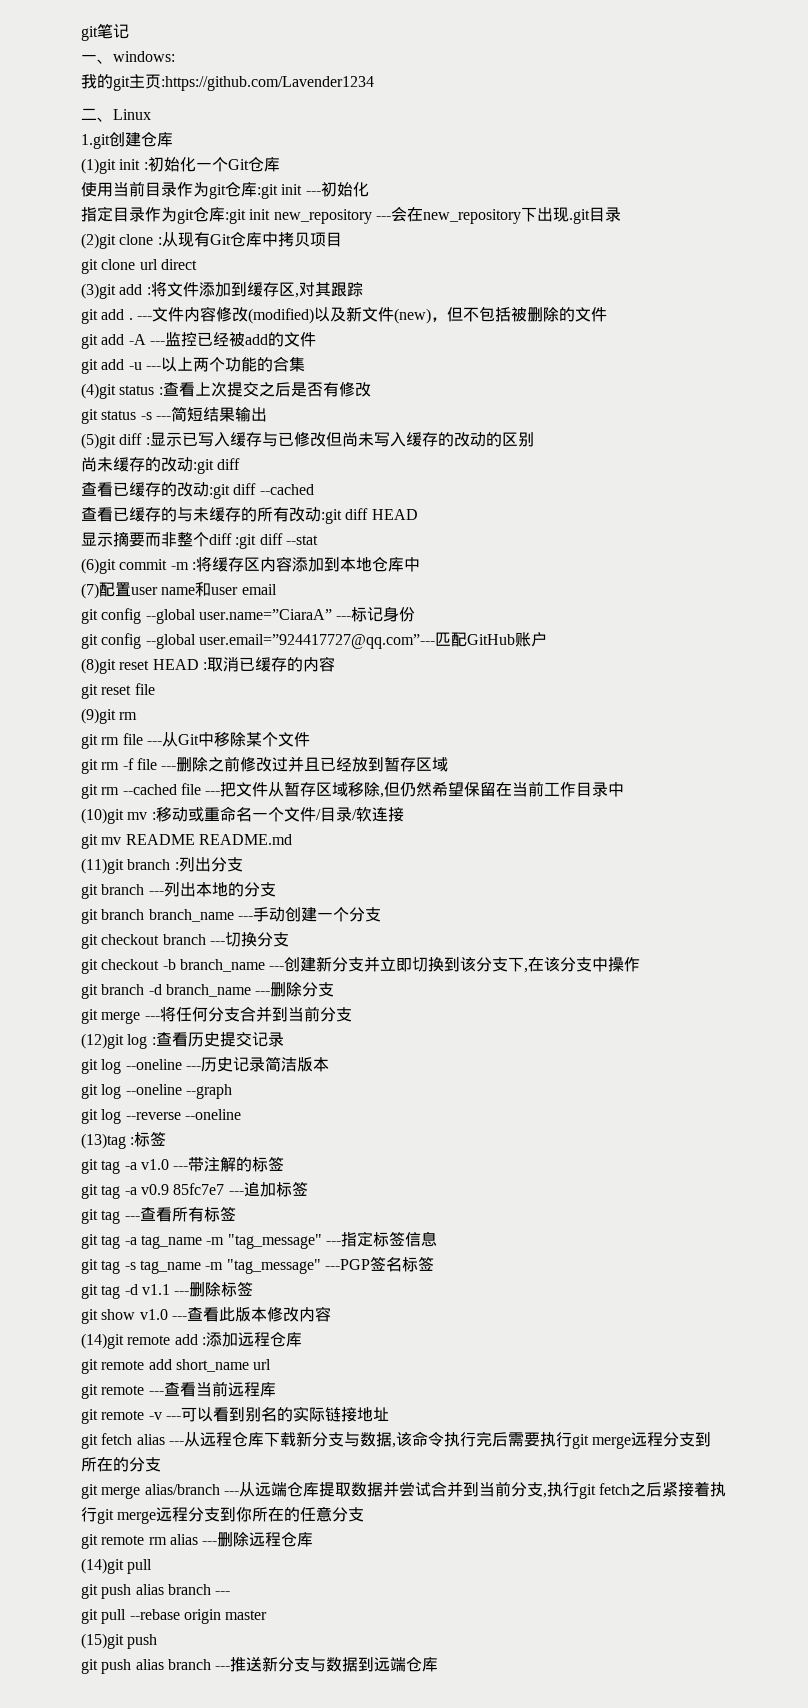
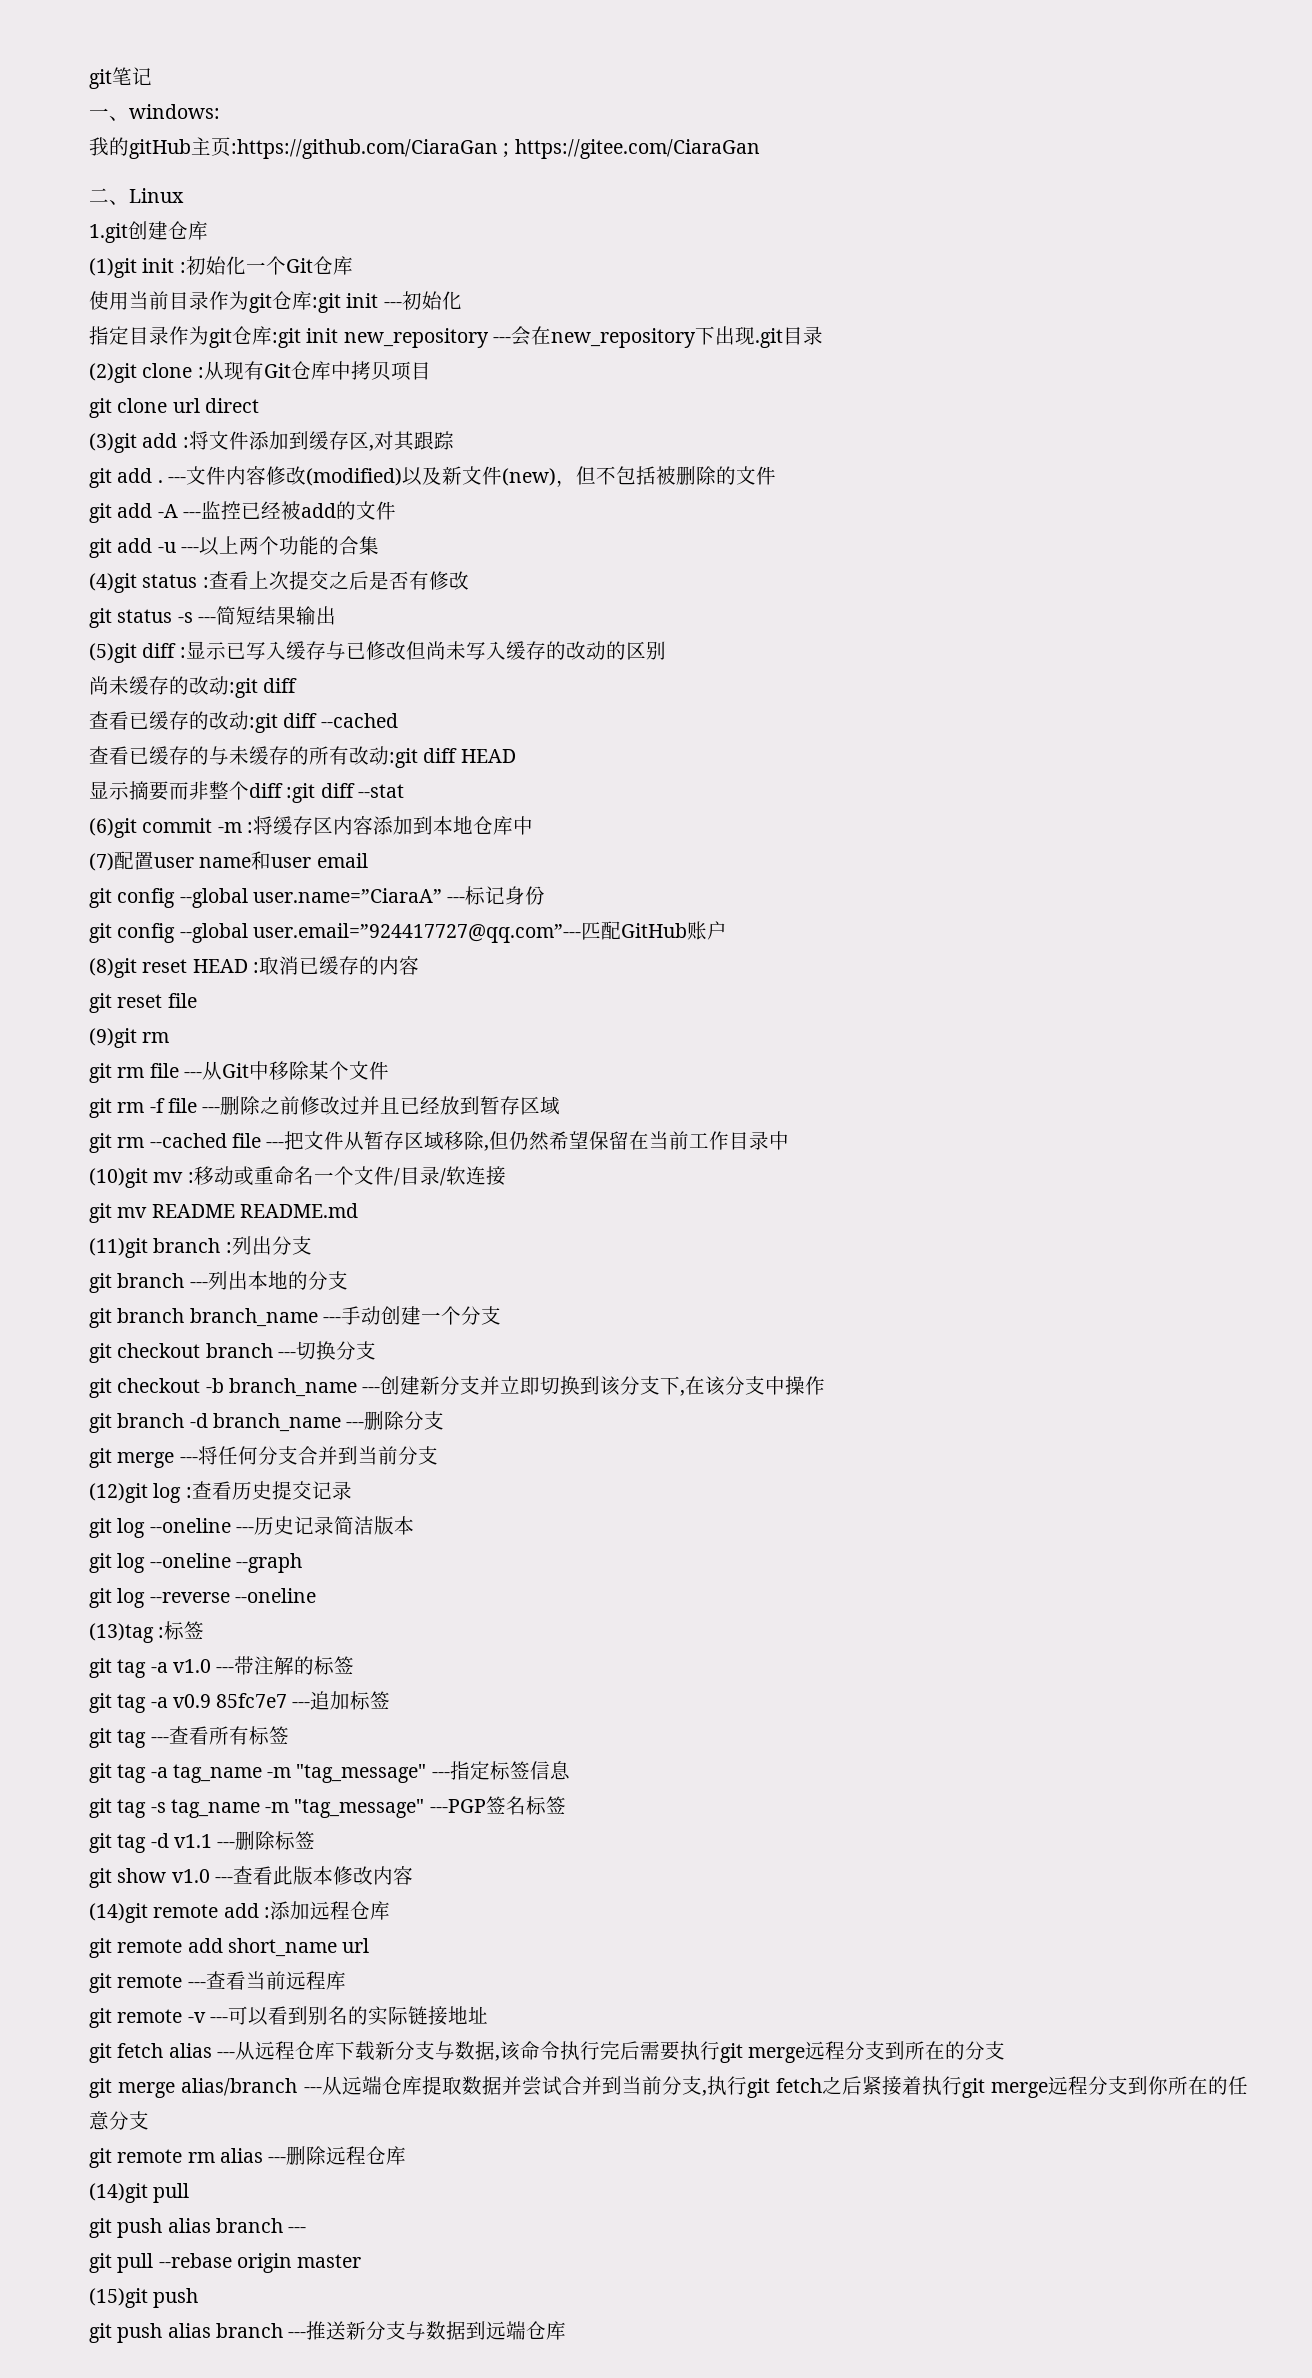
[113,74,374,91] git主页:https://github.com/Lavender1234 -> [129,137,760,159] gitHub主页:https://github.com/CiaraGan ; https://gitee.com/CiaraGan

